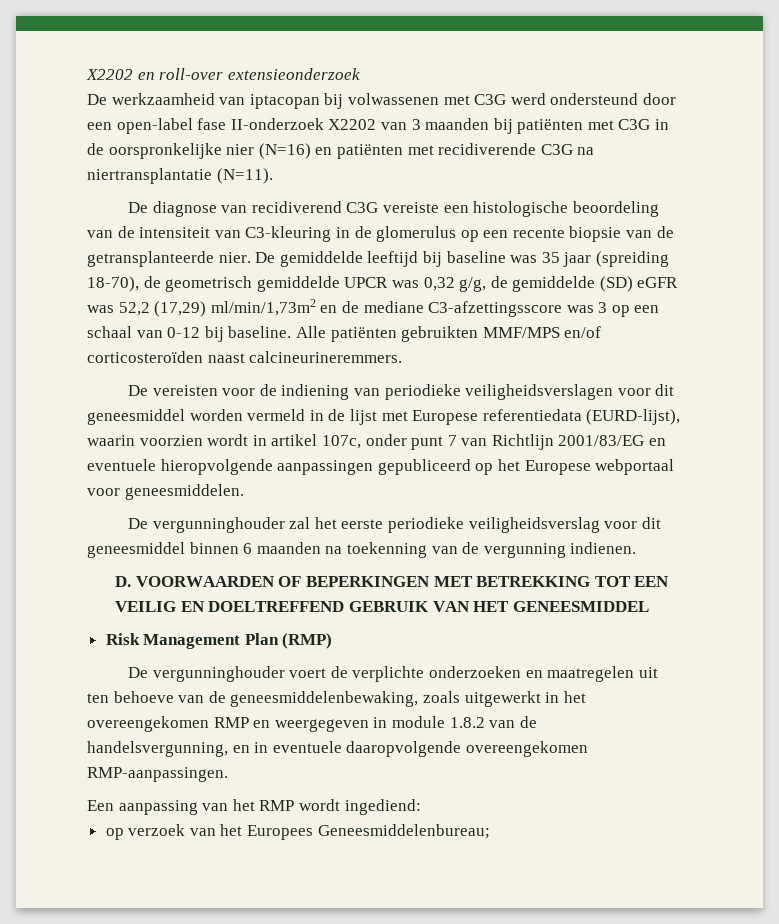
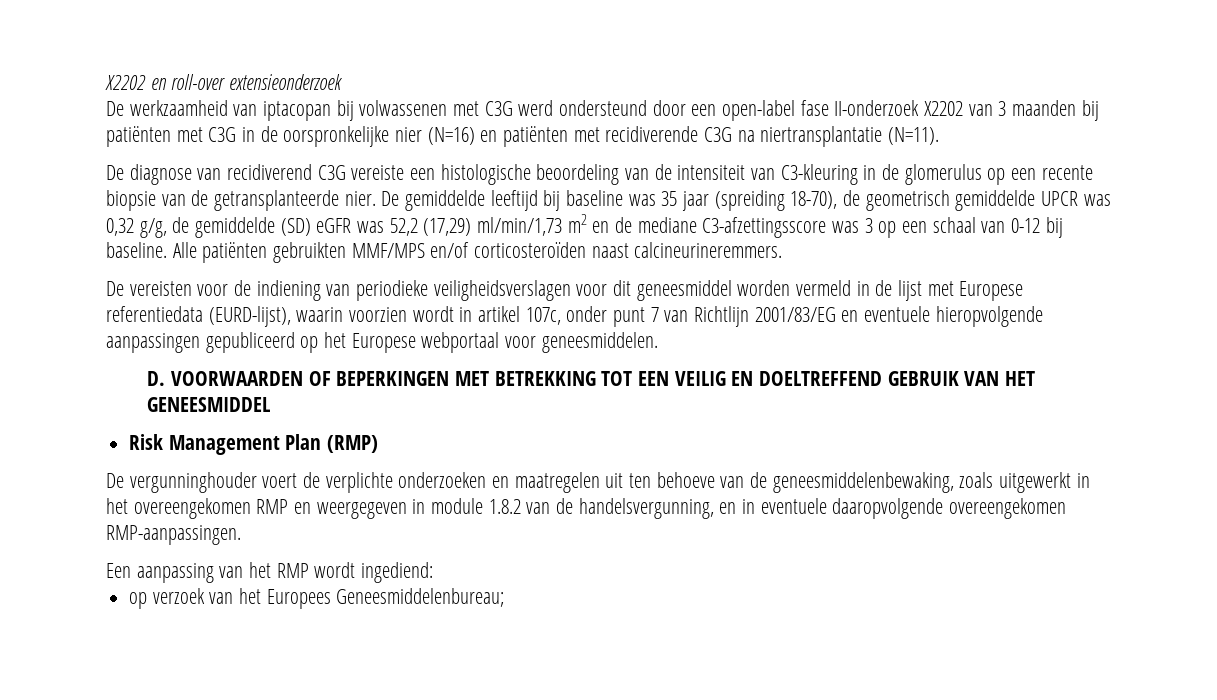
[210,299,316,316] ml/min/1,73m2 -> [477,214,587,236] ml/min/1,73 m2
[128,517,661,533] [87,542,637,558] // De vergunninghouder zal het eerste periodieke veiligheidsverslag voor dit geneesmiddel binnen 6 maanden na toekenning van de vergunning indienen. -> (658, 342) none

